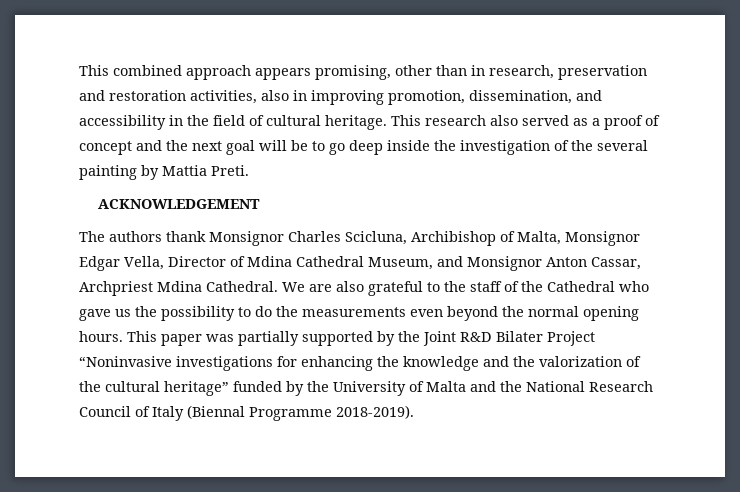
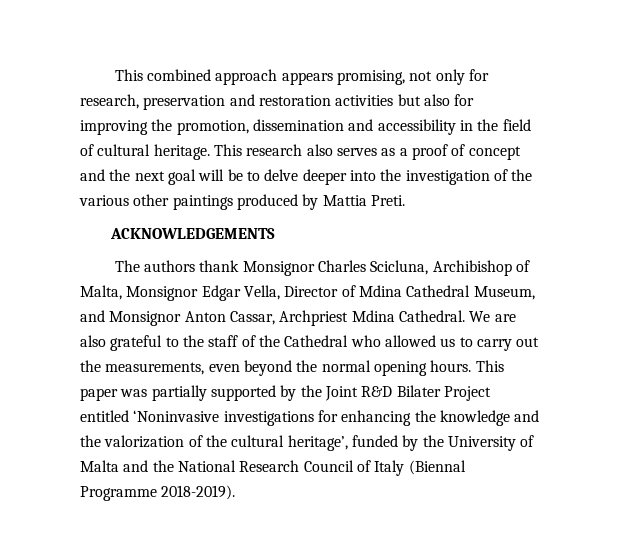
[395,65,485,76] other than in -> [409,69,489,85] not only for
[190,90,572,105] activities, also in improving promotion, dissemination, -> [335,94,475,106] [80,119,344,135] activities but also for improving the promotion, dissemination
[522,115,569,126] served -> [336,148,377,156] serves
[329,140,430,155] go deep inside -> [264,169,376,185] delve deeper into
[597,140,648,151] [79,165,137,180] several painting -> [79,194,298,210] various other paintings produced
[98,199,261,209] ACKNOWLEDGEMENT -> [110,228,276,239] ACKNOWLEDGEMENTS
[79,306,406,321] gave us the possibility to do the measurements -> [384,335,540,351] [80,360,205,375] allowed us to carry out the measurements,
[79,356,172,367] “Noninvasive -> [80,410,220,422] entitled ‘Noninvasive
[164,381,229,396] heritage” -> [287,435,348,451] heritage’,

